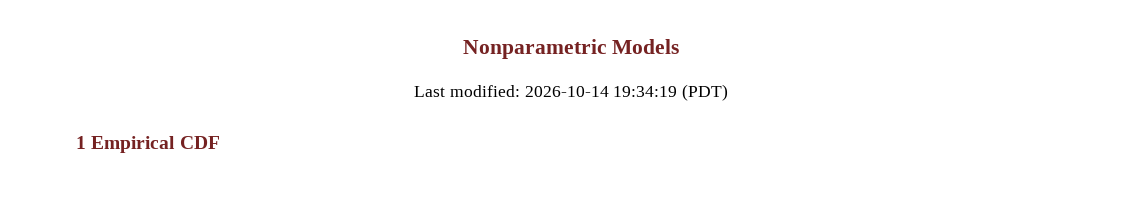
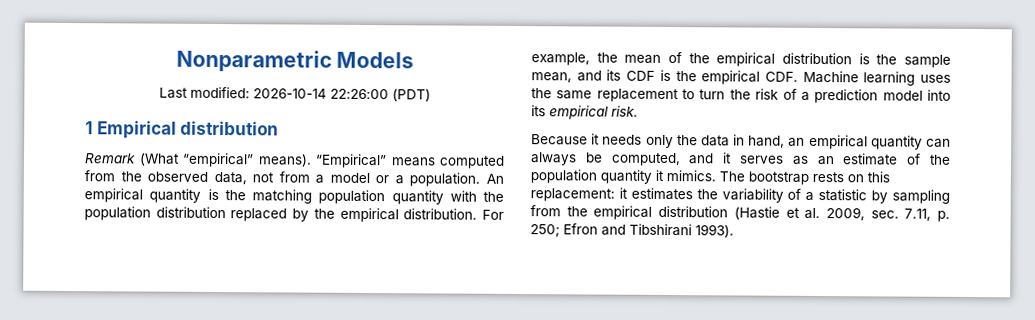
[613,86,678,97] 19:34:19 -> [330,88,389,100] 22:26:00
[179,136,220,149] CDF -> [180,120,280,136] [84,152,505,169] [84,170,504,187] [84,188,504,205] [84,206,505,223] [531,52,951,68] [531,69,951,86] [531,88,952,104] [531,105,638,120] [531,133,951,150] [530,152,951,167] [530,169,890,185] [530,187,951,204] [530,205,950,222] [530,223,734,238] distribution // Remark (What “empirical” means). “Empirical” means computed from the observed data, not from a model or a population. An empirical quantity is the matching population quantity with the population distribution replaced by the empirical distribution. For example, the mean of the empirical distribution is the sample mean, and its CDF is the empirical CDF. Machine learning uses the same replacement to turn the risk of a prediction model into its empirical risk. // Because it needs only the data in hand, an empirical quantity can always be computed, and it serves as an estimate of the population quantity it mimics. The bootstrap rests on this replacement: it estimates the variability of a statistic by sampling from the empirical distribution (Hastie et al. 2009, sec. 7.11, p. 250; Efron and Tibshirani 1993).

